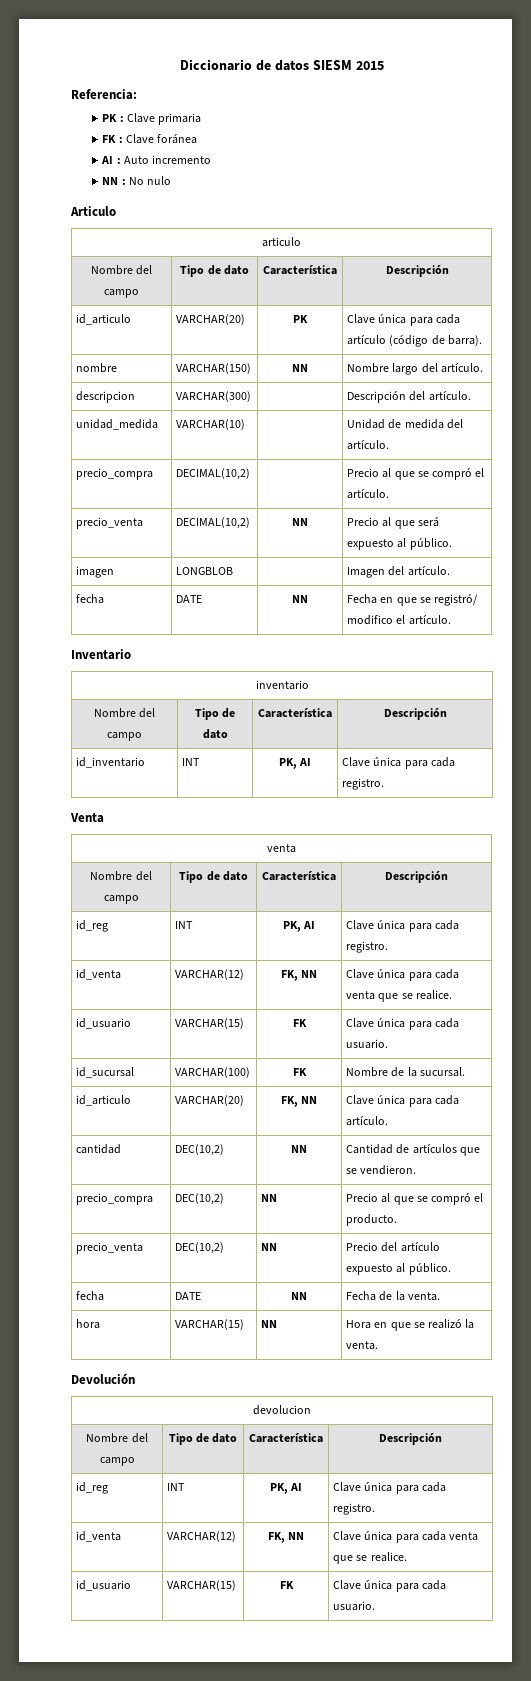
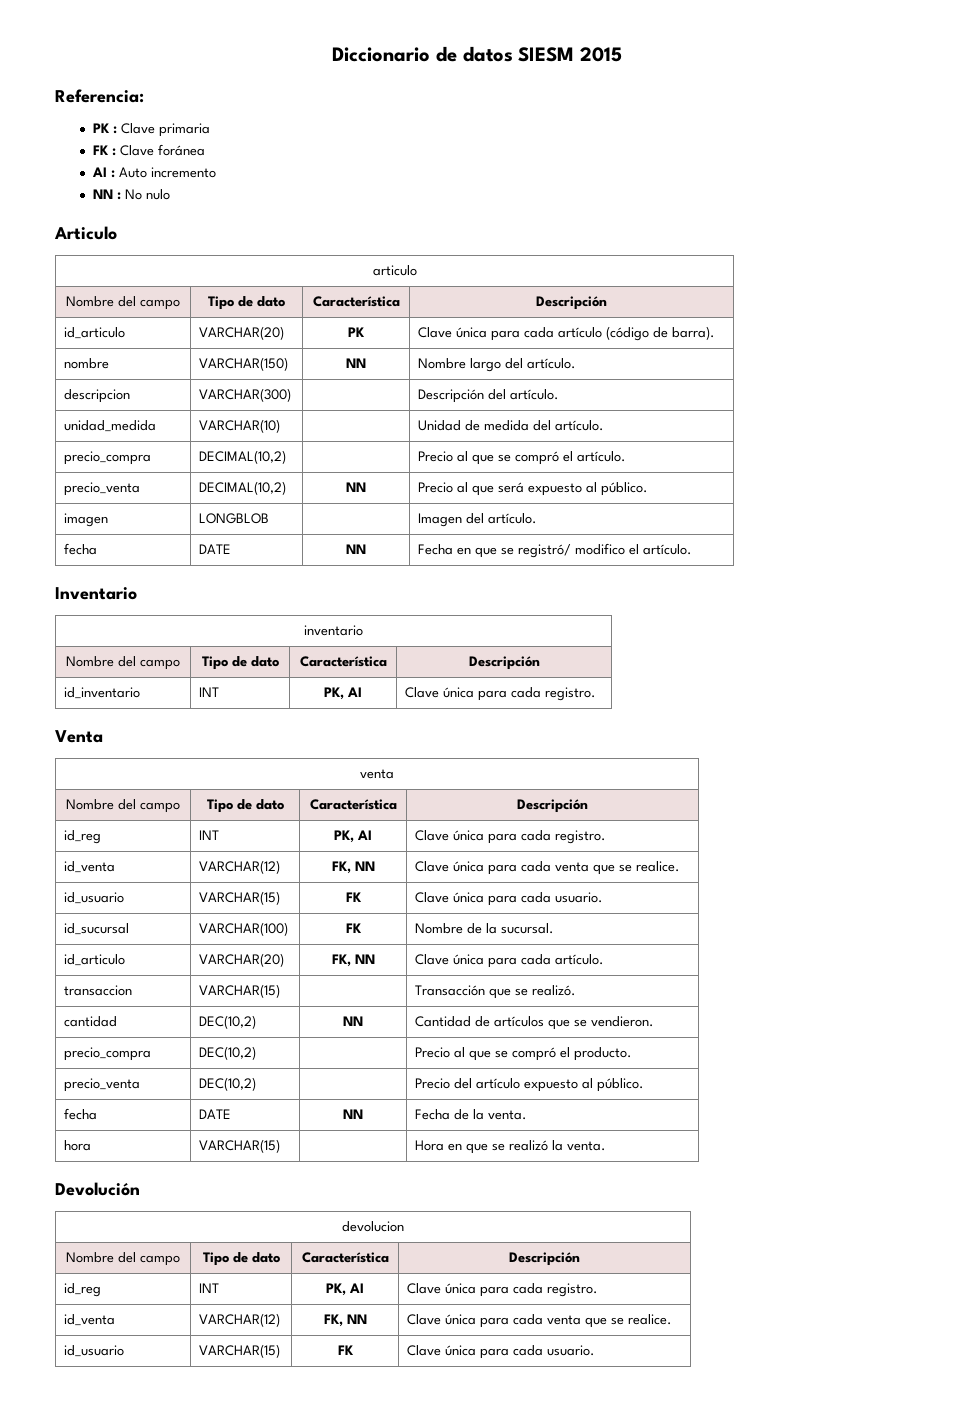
(389, 1121) none -> [64,985,133,996] [199,984,281,998] [415,985,577,999] // transaccion | VARCHAR(15) | | Transacción que se realizó.
[261,1194,278,1202] NN -> (257, 1053) none
[261,1243,278,1251] NN -> (257, 1084) none
[261,1320,278,1328] NN -> (281, 1146) none

